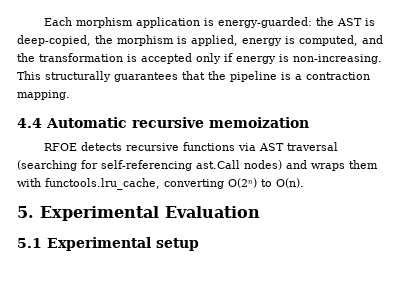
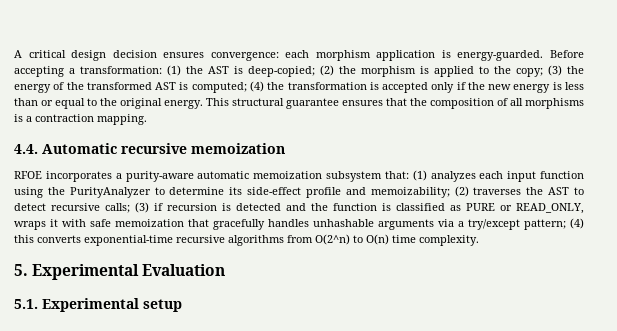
[44,17,313,28] Each morphism application is energy-guarded: -> [14,50,584,61] [14,65,181,77] A critical design decision ensures convergence: each morphism application is energy-guarded. Before accepting a transformation: (1)
[17,35,91,46] deep-copied, -> [248,65,334,77] deep-copied; (2)
[191,35,383,46] applied, energy is computed, and -> [434,65,584,77] [14,81,264,93] applied to the copy; (3) the energy of the transformed AST is computed; (4)
[236,54,382,64] [17,71,277,82] energy is non-increasing. This structurally guarantees that the pipeline -> [467,82,584,93] [14,98,584,109] the new energy is less than or equal to the original energy. This structural guarantee ensures that the composition of all morphisms
[17,118,42,128] 4.4 -> [14,144,38,154] 4.4.
[81,142,339,151] [17,160,378,171] [17,178,304,190] detects recursive functions via AST traversal (searching for self-referencing ast.Call nodes) and wraps them with functools.lru_cache, converting O(2ⁿ) to O(n). -> [45,170,584,182] [14,186,584,198] [14,202,584,214] [14,218,584,230] [14,234,479,246] incorporates a purity-aware automatic memoization subsystem that: (1) analyzes each input function using the PurityAnalyzer to determine its side-effect profile and memoizability; (2) traverses the AST to detect recursive calls; (3) if recursion is detected and the function is classified as PURE or READ_ONLY, wraps it with safe memoization that gracefully handles unhashable arguments via a try/except pattern; (4) this converts exponential-time recursive algorithms from O(2^n) to O(n) time complexity.
[17,238,42,248] 5.1 -> [14,299,38,309] 5.1.

